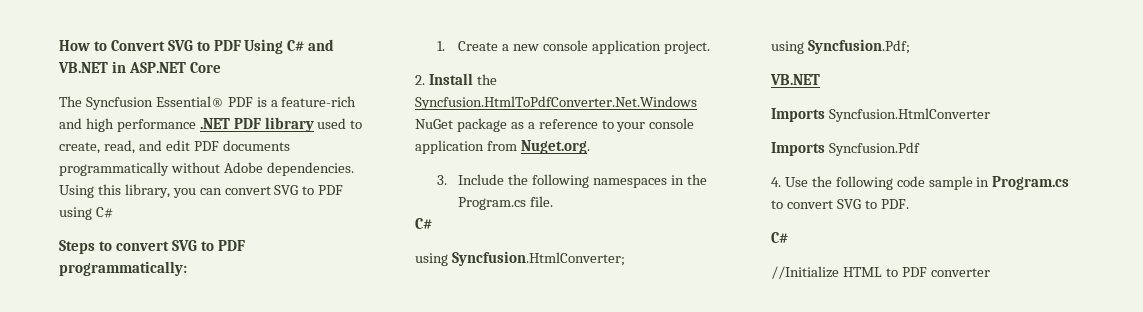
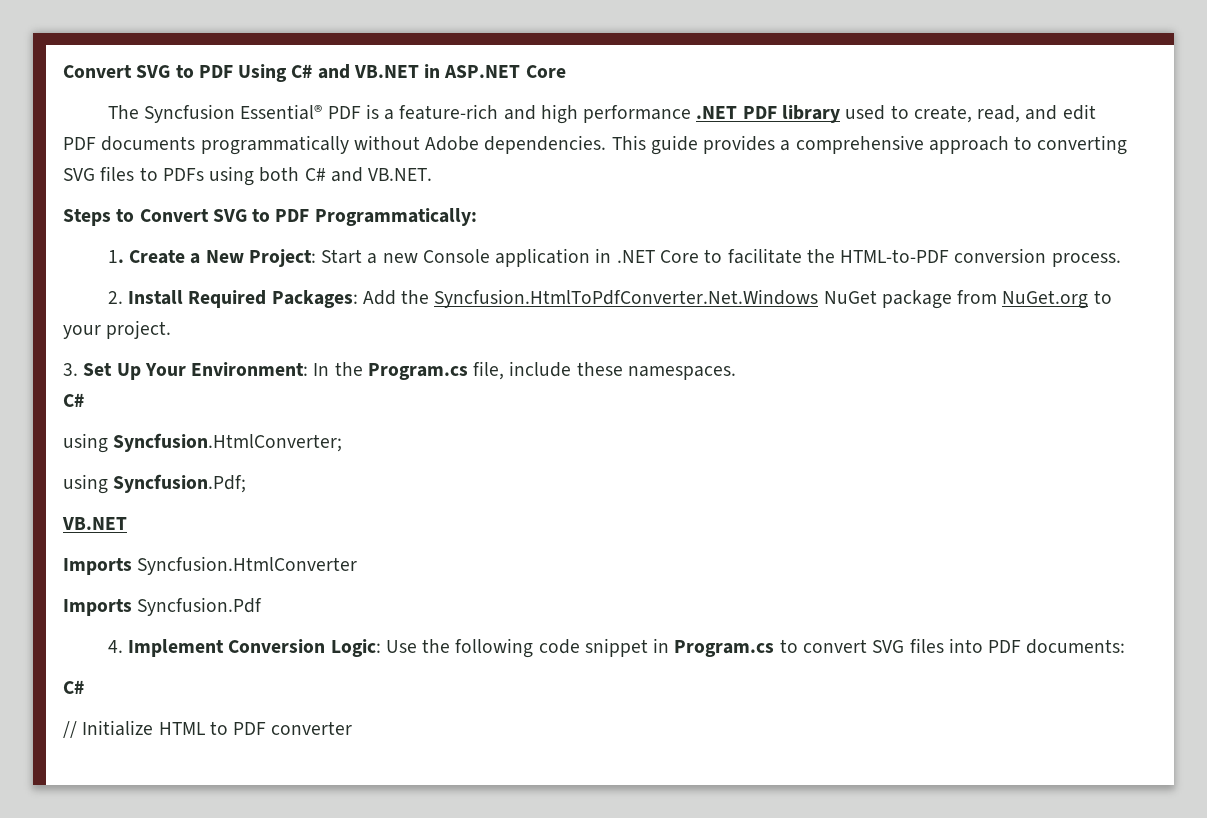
[59,40,107,51] How to -> (63, 71) none
[59,184,344,198] [59,207,113,220] [59,240,245,254] [59,261,187,276] [436,40,711,54] Using this library, you can convert SVG to PDF using C# // Steps to convert SVG to PDF programmatically: // 1. Create a new console application project. -> [611,135,1128,155] [63,166,433,186] [63,208,477,226] [107,248,1121,267] This guide provides a comprehensive approach to converting SVG files to PDFs using both C# and VB.NET. // Steps to Convert SVG to PDF Programmatically: // 1. Create a New Project: Start a new Console application in .NET Core to facilitate the HTML-to-PDF conversion process.
(473, 79) none -> [188,290,396,308] Required Packages: Add
[510,118,695,132] [415,140,590,154] [436,174,708,188] [458,196,554,210] as a reference to your console application from Nuget.org. // 3. Include the following namespaces in the Program.cs file. -> [957,290,1112,309] [63,320,172,339] [63,361,736,380] from NuGet.org to your project. // 3. Set Up Your Environment: In the Program.cs file, include these namespaces.
(781, 182) none -> [128,639,381,657] Implement Conversion Logic:
[928,176,973,190] sample -> [584,638,648,657] snippet
[864,199,909,209] [771,232,788,243] [771,266,839,279] to PDF. // C# // //Initialize -> [909,638,1126,654] [63,680,84,694] [63,720,154,738] files into PDF documents: // C# // // Initialize

